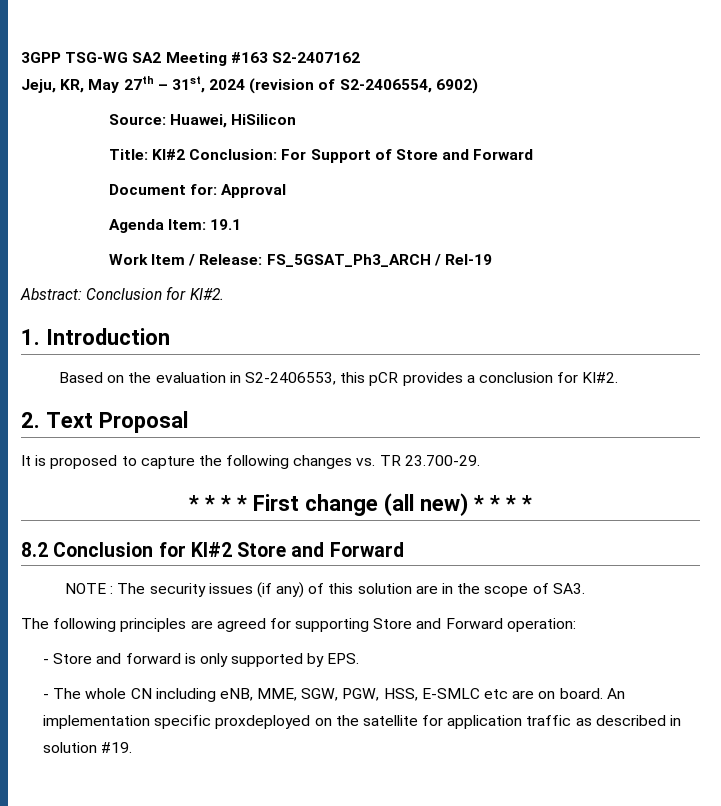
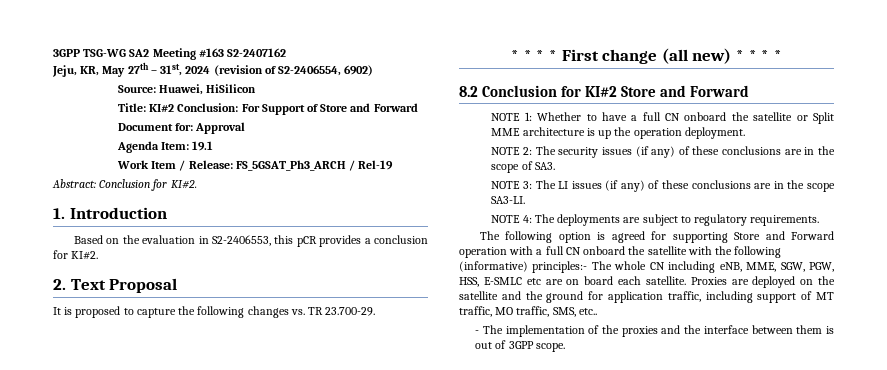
[110,586,114,594] : -> [524,112,834,124] [491,127,745,139] [491,147,533,155] 1: Whether to have a full CN onboard the satellite or Split MME architecture is up the operation deployment. // NOTE 2:
[328,583,412,594] this solution -> [692,146,782,155] these conclusions
(585, 588) none -> [491,180,835,192] [491,196,526,204] [491,214,820,226] // NOTE 3: The LI issues (if any) of these conclusions are in the scope SA3-LI. // NOTE 4: The deployments are subject to regulatory requirements.
[120,618,213,632] principles are -> [558,232,606,243] option is
[506,618,576,632] [42,653,360,667] [42,694,49,699] operation: // - Store and forward is only supported by EPS. // - -> [459,246,782,258] [459,261,588,273] operation with a full CN onboard the satellite with the following (informative) principles:-
[559,688,625,699] [42,715,682,729] [42,742,133,753] board. An implementation specific proxdeployed on the satellite for application traffic as described in solution #19. -> [584,276,835,288] [459,291,834,303] [459,306,597,317] [475,325,834,337] [475,340,565,352] board each satellite. Proxies are deployed on the satellite and the ground for application traffic, including support of MT traffic, MO traffic, SMS, etc.. // - The implementation of the proxies and the interface between them is out of 3GPP scope.

